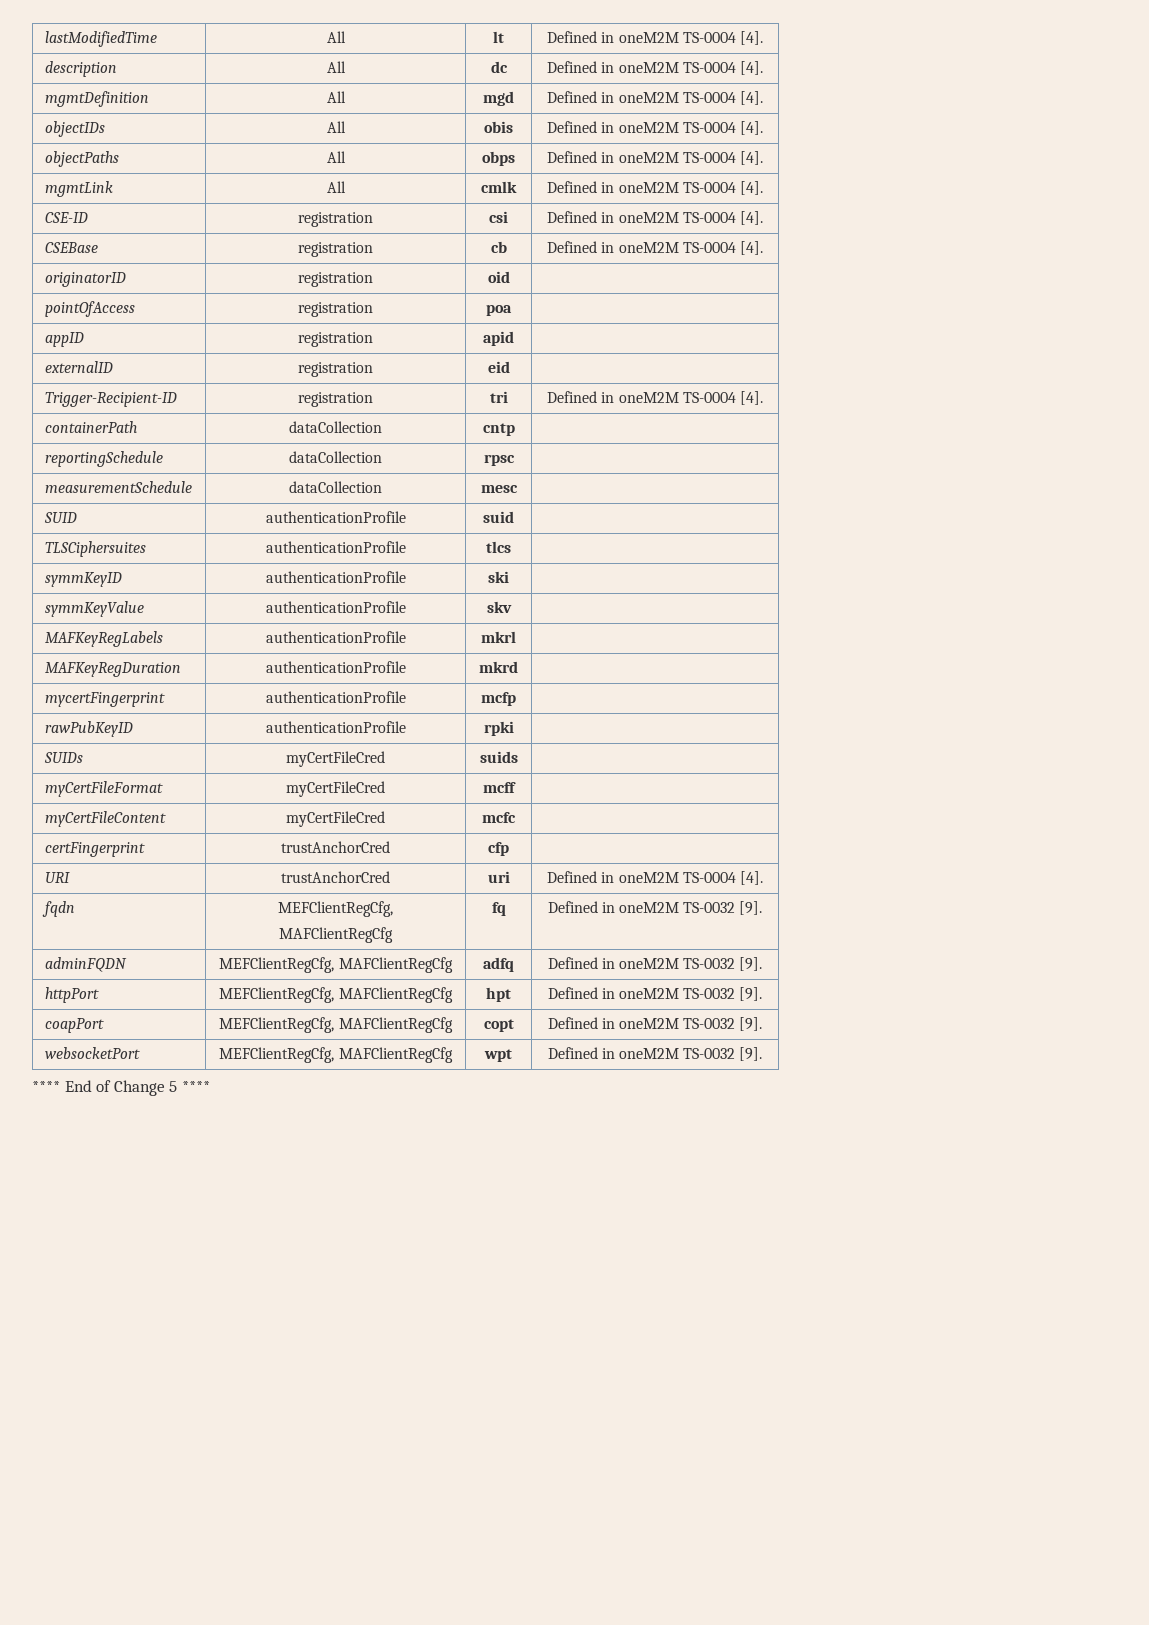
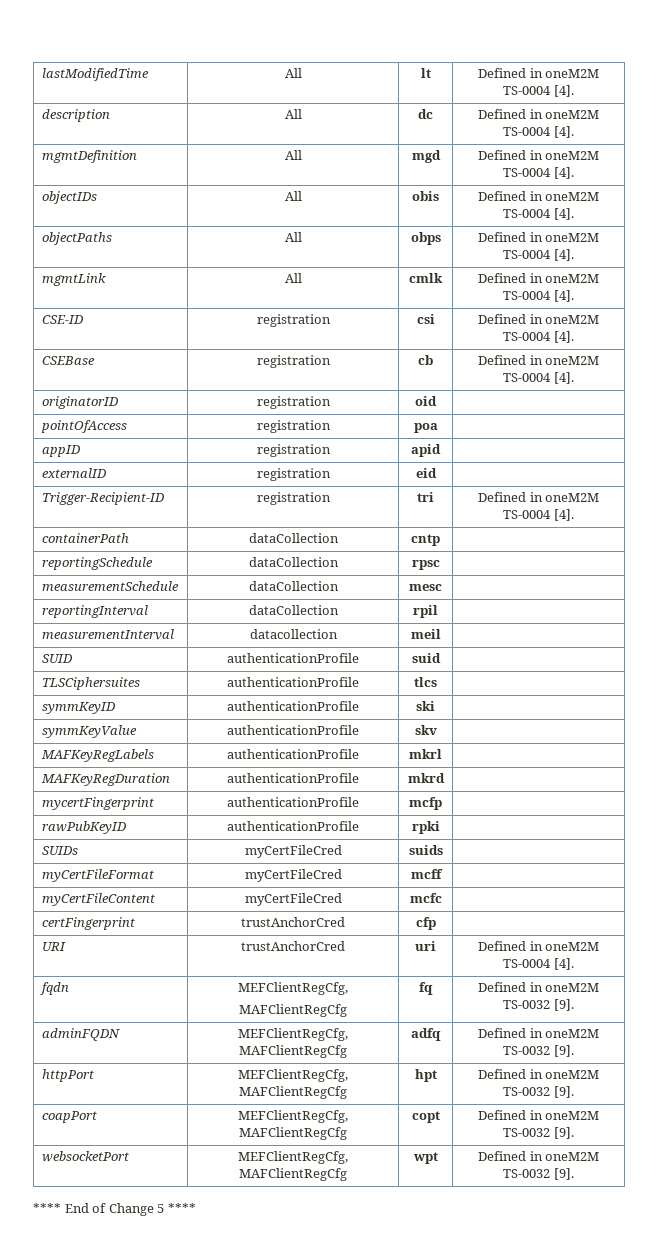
(518, 489) none -> [41,605,148,618] [248,605,339,615] [413,605,438,618] [41,629,174,640] [249,629,338,639] [410,629,441,639] // reportingInterval | dataCollection | rpil | // measurementInterval | datacollection | meil |

